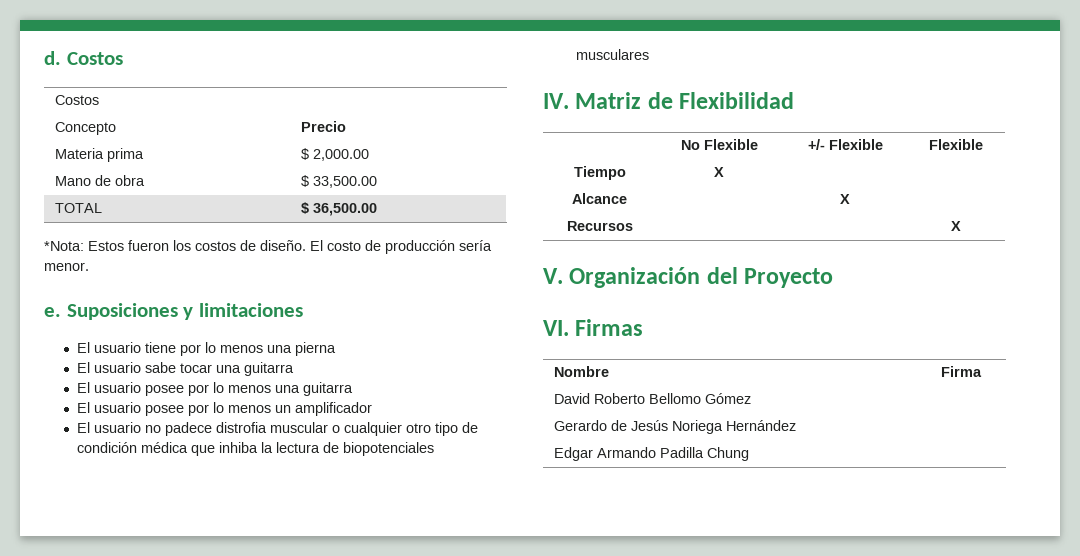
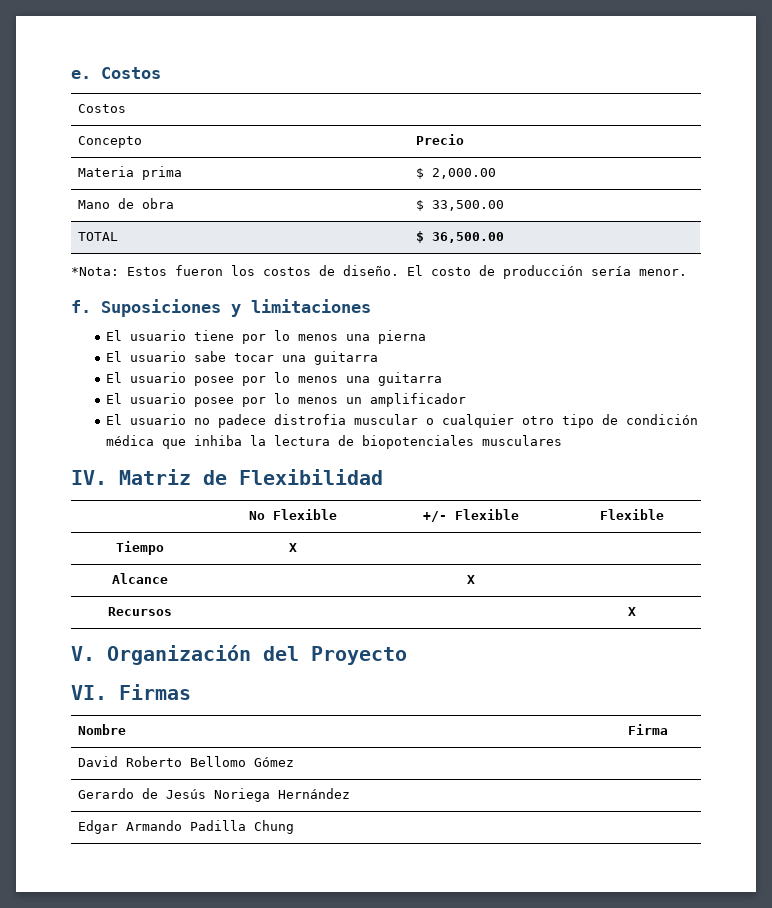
[44,51,61,65] d. -> [71,70,91,79] e.
[44,307,61,317] e. -> [71,300,91,313] f.

